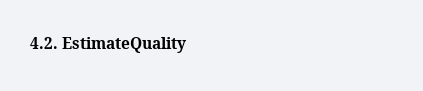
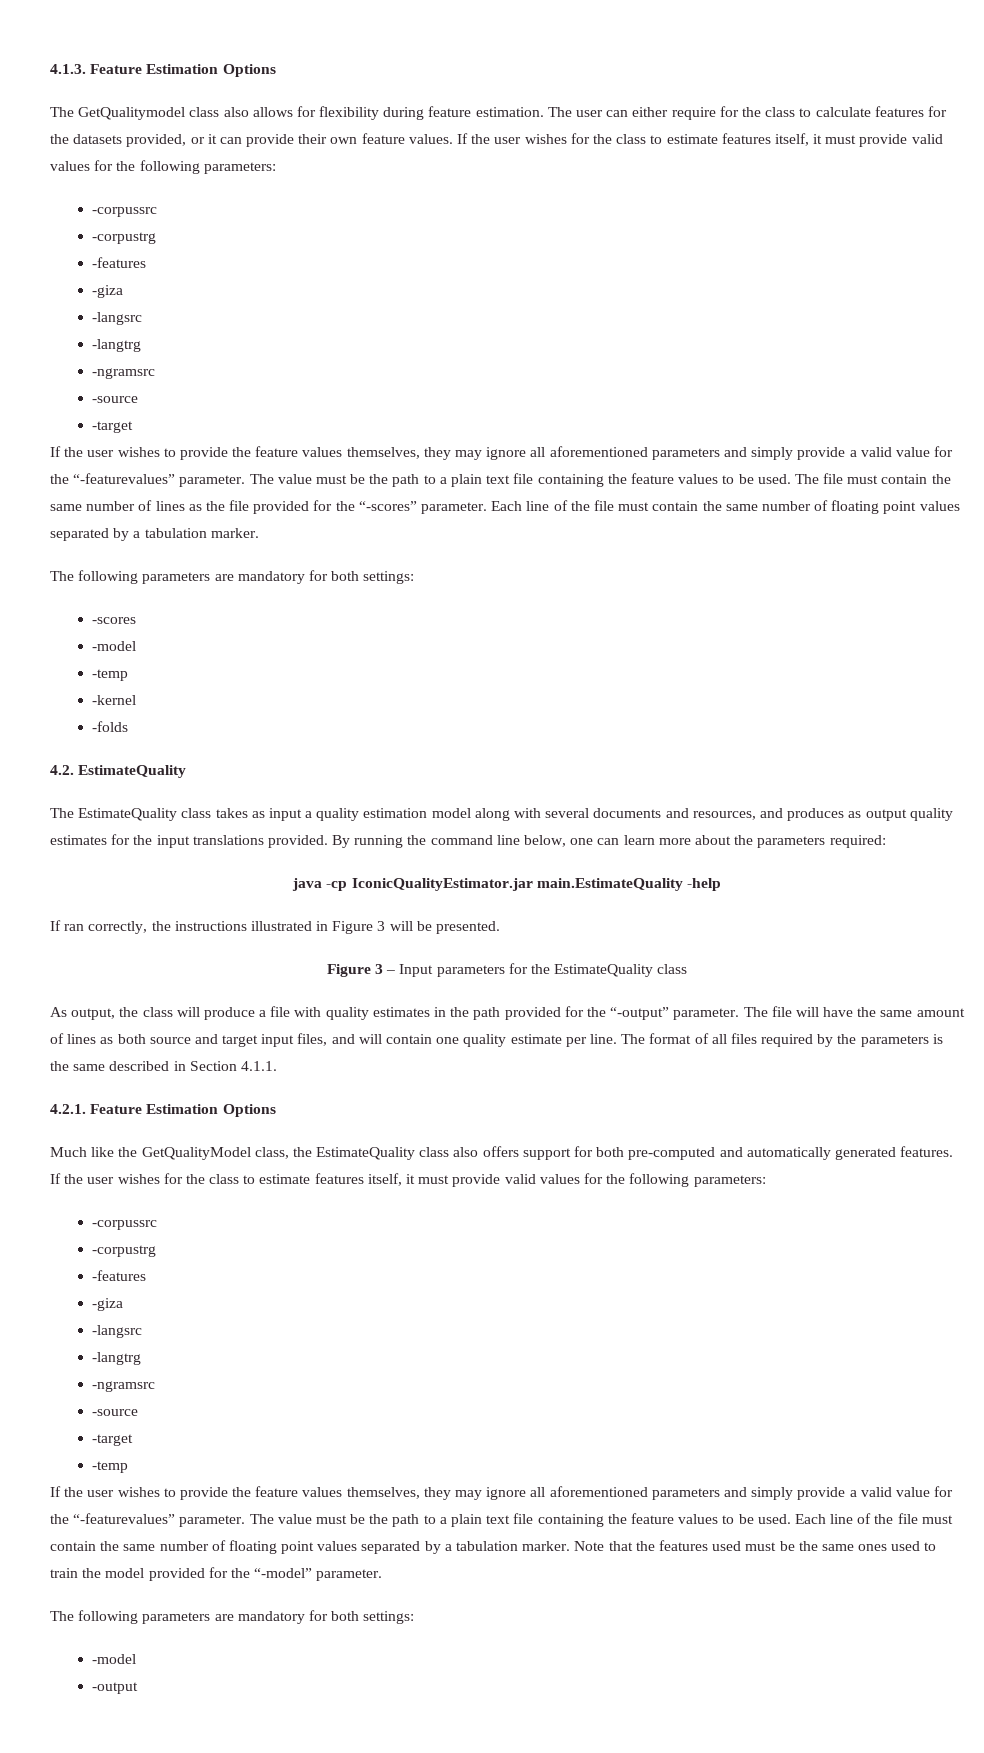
[30,37,187,53] 4.2. EstimateQuality -> [50,64,276,77] [50,106,947,120] [50,133,943,147] [50,160,276,174] [92,207,158,217] [92,232,157,244] [92,257,147,268] [92,285,124,298] [92,312,143,325] [92,339,142,352] [92,368,156,379] [92,396,139,403] [92,421,134,433] [50,446,954,460] [50,473,951,487] [50,500,960,514] [50,528,259,541] [50,570,415,584] [92,617,137,624] [92,641,137,651] [92,669,129,681] [92,695,137,705] [92,721,129,732] [50,765,187,778] [50,808,953,821] [50,834,886,848] [292,878,721,891] [50,920,501,934] [326,963,688,977] [50,1006,965,1020] [50,1033,943,1047] [50,1061,277,1071] [50,1104,276,1117] [50,1146,954,1160] [50,1173,766,1187] [92,1220,158,1230] [92,1245,157,1257] [92,1270,147,1281] [92,1298,124,1311] [92,1325,143,1338] [92,1352,142,1365] [92,1381,156,1392] [92,1409,139,1416] [92,1434,134,1446] [92,1461,129,1473] [50,1486,954,1500] [50,1513,953,1527] [50,1540,937,1554] [50,1567,383,1581] [50,1610,415,1624] [92,1654,137,1664] [92,1682,139,1694] 4.1.3. Feature Estimation Options // The GetQualitymodel class also allows for flexibility during feature estimation. The user can either require for the class to calculate features for the datasets provided, or it can provide their own feature values. If the user wishes for the class to estimate features itself, it must provide valid values for the following parameters: // -corpussrc // -corpustrg // -features // -giza // -langsrc // -langtrg // -ngramsrc // -source // -target // If the user wishes to provide the feature values themselves, they may ignore all aforementioned parameters and simply provide a valid value for the “-featurevalues” parameter. The value must be the path to a plain text file containing the feature values to be used. The file must contain the same number of lines as the file provided for the “-scores” parameter. Each line of the file must contain the same number of floating point values separated by a tabulation marker. // The following parameters are mandatory for both settings: // -scores // -model // -temp // -kernel // -folds // 4.2. EstimateQuality // The EstimateQuality class takes as input a quality estimation model along with several documents and resources, and produces as output quality estimates for the input translations provided. By running the command line below, one can learn more about the parameters required: // java -cp IconicQualityEstimator.jar main.EstimateQuality -help // If ran correctly, the instructions illustrated in Figure 3 will be presented. // Figure 3 – Input parameters for the EstimateQuality class // As output, the class will produce a file with quality estimates in the path provided for the “-output” parameter. The file will have the same amount of lines as both source and target input files, and will contain one quality estimate per line. The format of all files required by the parameters is the same described in Section 4.1.1. // 4.2.1. Feature Estimation Options // Much like the GetQualityModel class, the EstimateQuality class also offers support for both pre-computed and automatically generated features. If the user wishes for the class to estimate features itself, it must provide valid values for the following parameters: // -corpussrc // -corpustrg // -features // -giza // -langsrc // -langtrg // -ngramsrc // -source // -target // -temp // If the user wishes to provide the feature values themselves, they may ignore all aforementioned parameters and simply provide a valid value for the “-featurevalues” parameter. The value must be the path to a plain text file containing the feature values to be used. Each line of the file must contain the same number of floating point values separated by a tabulation marker. Note that the features used must be the same ones used to train the model provided for the “-model” parameter. // The following parameters are mandatory for both settings: // -model // -output

